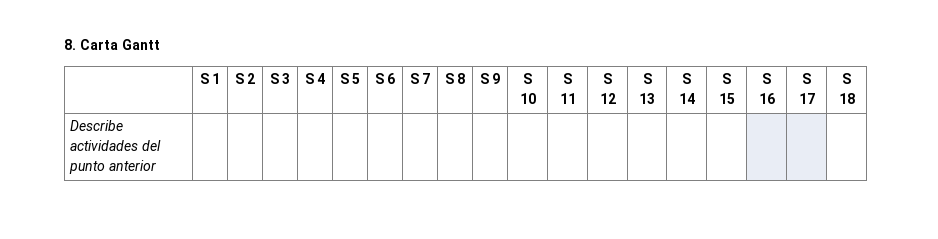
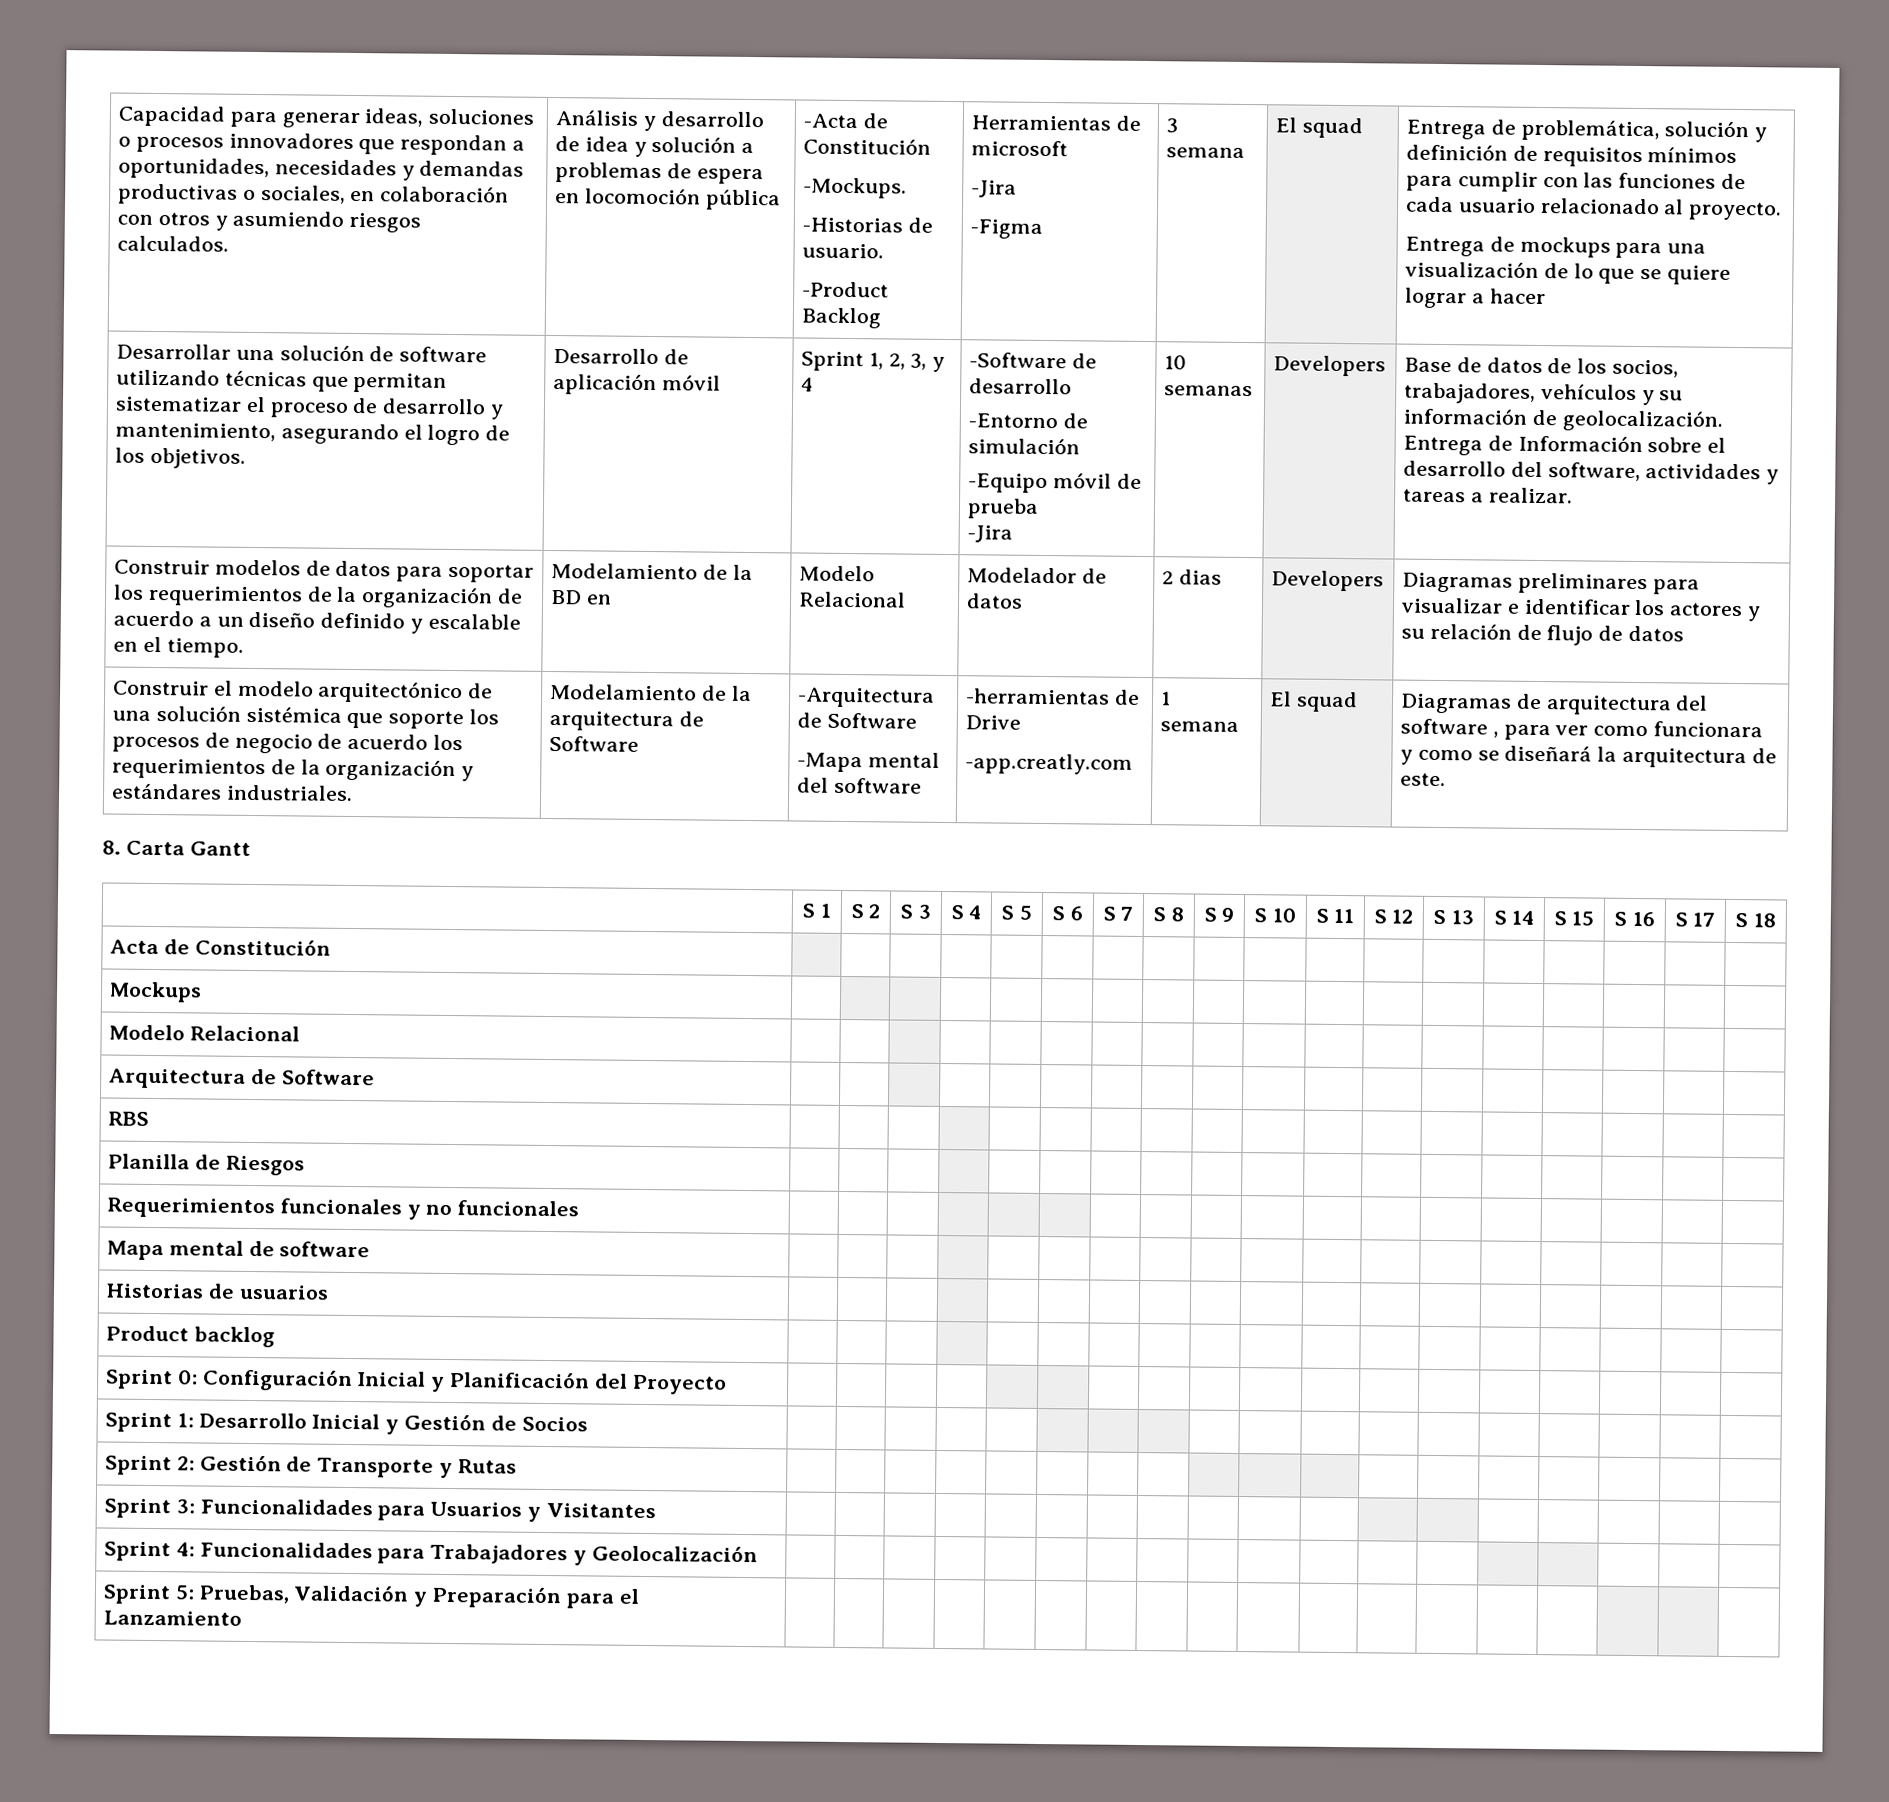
(64, 44) none -> [118,105,535,129] [118,132,526,156] [118,157,525,181] [118,183,510,205] [117,210,422,233] [117,235,230,252] [555,110,764,132] [555,135,755,157] [555,162,764,185] [555,187,781,211] [803,113,888,129] [803,137,932,155] [803,177,908,199] [802,217,933,233] [802,243,885,259] [802,281,890,298] [801,307,882,329] [971,115,1141,131] [971,140,1069,157] [971,180,1018,198] [970,219,1044,239] [1166,118,1179,134] [1166,147,1246,159] [1275,117,1363,139] [1406,119,1768,143] [1406,143,1738,168] [1406,171,1747,192] [1406,196,1783,221] [1405,236,1707,259] [1405,260,1732,285] [1405,287,1546,309] [116,343,488,363] [116,369,448,393] [115,396,505,420] [115,422,511,446] [115,447,246,469] [553,348,689,365] [553,373,721,396] [801,351,946,372] [801,377,815,392] [969,352,1097,369] [969,378,1073,395] [968,413,1088,429] [968,437,1081,455] [968,472,1142,494] [967,498,1040,519] [967,525,1014,543] [1164,355,1188,370] [1164,385,1254,397] [1273,355,1387,377] [1404,357,1680,378] [1404,382,1684,406] [1403,407,1724,432] [1403,434,1727,456] [1403,460,1780,485] [1403,487,1573,504] [114,559,535,583] [114,584,524,609] [113,610,521,634] [113,636,244,658] [551,563,753,581] [550,590,612,605] [799,565,876,582] [798,591,907,608] [967,567,1107,584] [966,593,1024,609] [1162,569,1222,585] [1271,570,1385,592] [1402,572,1700,595] [1401,597,1762,622] [1401,622,1685,646] [113,680,494,704] [112,705,500,730] [112,732,464,754] [112,758,475,782] [111,783,353,801] [550,683,752,702] [549,710,704,732] [549,735,640,752] [797,687,936,708] [797,712,917,729] [797,752,940,773] [797,777,922,794] [966,688,1140,705] [965,715,1022,730] [965,753,1134,775] [1160,691,1172,706] [1160,721,1240,732] [1269,691,1358,713] [1400,693,1709,716] [1400,718,1764,741] [1400,745,1777,769] [1400,772,1447,787] Capacidad para generar ideas, soluciones o procesos innovadores que respondan a oportunidades, necesidades y demandas productivas o sociales, en colaboración con otros y asumiendo riesgos calculados. | Análisis y desarrollo de idea y solución a problemas de espera en locomoción pública | -Acta de Constitución // -Mockups. // -Historias de usuario. // -Product Backlog | Herramientas de microsoft // -Jira // -Figma | 3 semana | El squad | Entrega de problemática, solución y definición de requisitos mínimos para cumplir con las funciones de cada usuario relacionado al proyecto. // Entrega de mockups para una visualización de lo que se quiere lograr a hacer // Desarrollar una solución de software utilizando técnicas que permitan sistematizar el proceso de desarrollo y mantenimiento, asegurando el logro de los objetivos. | Desarrollo de aplicación móvil | Sprint 1, 2, 3, y 4 | -Software de desarrollo // -Entorno de simulación // -Equipo móvil de prueba // -Jira | 10 semanas | Developers | Base de datos de los socios, trabajadores, vehículos y su información de geolocalización. Entrega de Información sobre el desarrollo del software, actividades y tareas a realizar. // Construir modelos de datos para soportar los requerimientos de la organización de acuerdo a un diseño definido y escalable en el tiempo. | Modelamiento de la BD en | Modelo Relacional | Modelador de datos | 2 dias | Developers | Diagramas preliminares para visualizar e identificar los actores y su relación de flujo de datos // Construir el modelo arquitectónico de una solución sistémica que soporte los procesos de negocio de acuerdo los requerimientos de la organización y estándares industriales. | Modelamiento de la arquitectura de Software | -Arquitectura de Software // -Mapa mental del software | -herramientas de Drive // -app.creatly.com | 1 semana | El squad | Diagramas de arquitectura del software , para ver como funcionara y como se diseñará la arquitectura de este. //
[70,120,124,131] [70,140,162,151] [69,160,157,174] Describe actividades del punto anterior -> [110,938,331,956] [109,981,203,1003] [109,1024,300,1042] [109,1068,375,1089] [108,1111,150,1126] [108,1153,305,1176] [107,1197,580,1220] [107,1240,371,1261] [106,1283,329,1300] [106,1325,275,1348] [106,1368,727,1395] [105,1412,588,1435] [105,1454,517,1479] [104,1498,656,1522] [104,1541,758,1566] [103,1584,640,1609] [103,1610,243,1626] Acta de Constitución | | | | | | | | | | | | | | | | | | // Mockups | | | | | | | | | | | | | | | | | | // Modelo Relacional | | | | | | | | | | | | | | | | | | // Arquitectura de Software | | | | | | | | | | | | | | | | | | // RBS | | | | | | | | | | | | | | | | | | // Planilla de Riesgos | | | | | | | | | | | | | | | | | | // Requerimientos funcionales y no funcionales | | | | | | | | | | | | | | | | | | // Mapa mental de software | | | | | | | | | | | | | | | | | | // Historias de usuarios | | | | | | | | | | | | | | | | | | // Product backlog | | | | | | | | | | | | | | | | | | // Sprint 0: Configuración Inicial y Planificación del Proyecto | | | | | | | | | | | | | | | | | | // Sprint 1: Desarrollo Inicial y Gestión de Socios | | | | | | | | | | | | | | | | | | // Sprint 2: Gestión de Transporte y Rutas | | | | | | | | | | | | | | | | | | // Sprint 3: Funcionalidades para Usuarios y Visitantes | | | | | | | | | | | | | | | | | | // Sprint 4: Funcionalidades para Trabajadores y Geolocalización | | | | | | | | | | | | | | | | | | // Sprint 5: Pruebas, Validación y Preparación para el Lanzamiento

